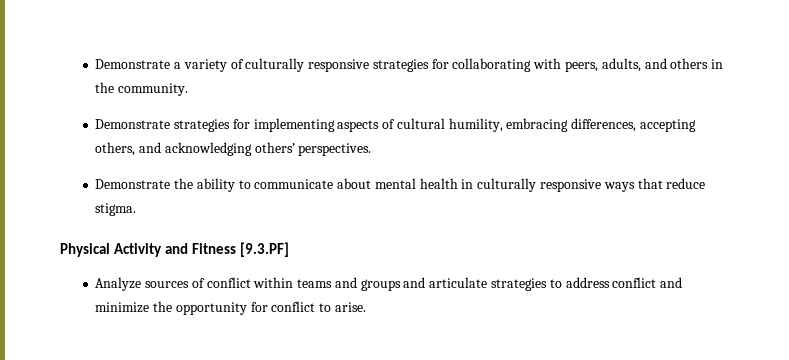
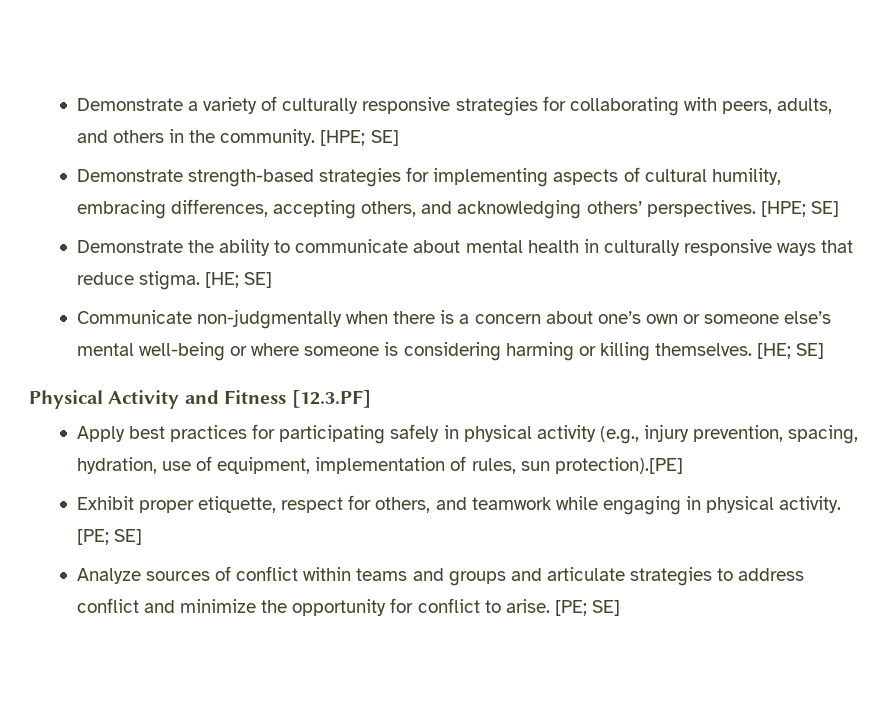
[95,119,171,129] // Demonstrate -> [320,130,399,146] [76,169,314,187] [HPE; SE] // Demonstrate strength-based
(372, 149) none -> [760,201,839,217] [HPE; SE]
[60,242,289,257] // Physical Activity and Fitness [9.3.PF] -> [204,272,273,288] [76,309,832,329] [76,342,825,361] [29,390,371,409] [76,424,859,444] [76,456,683,474] [76,495,842,515] [76,529,142,545] [HE; SE] // Communicate non-judgmentally when there is a concern about one’s own or someone else’s mental well-being or where someone is considering harming or killing themselves. [HE; SE] // Physical Activity and Fitness [12.3.PF] // Apply best practices for participating safely in physical activity (e.g., injury prevention, spacing, hydration, use of equipment, implementation of rules, sun protection).[PE] // Exhibit proper etiquette, respect for others, and teamwork while engaging in physical activity. [PE; SE]
(366, 307) none -> [554,600,621,616] [PE; SE]

